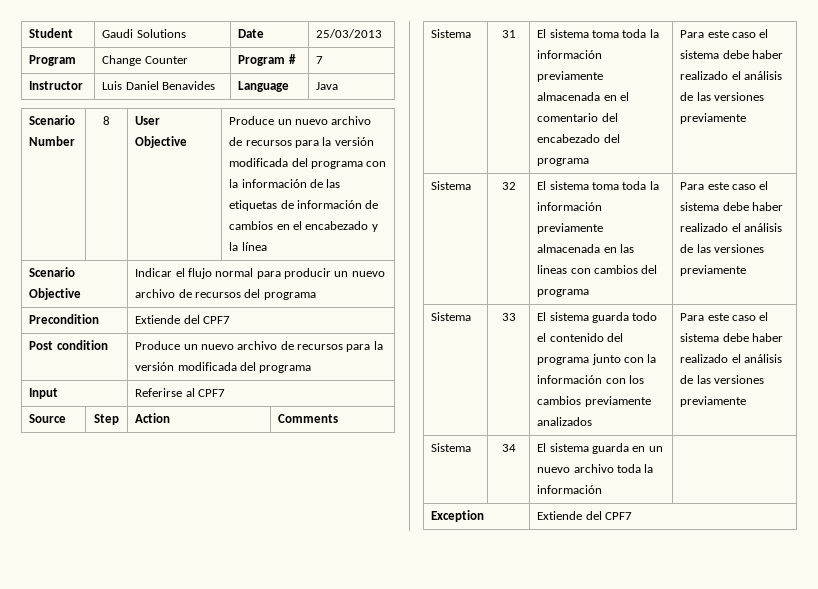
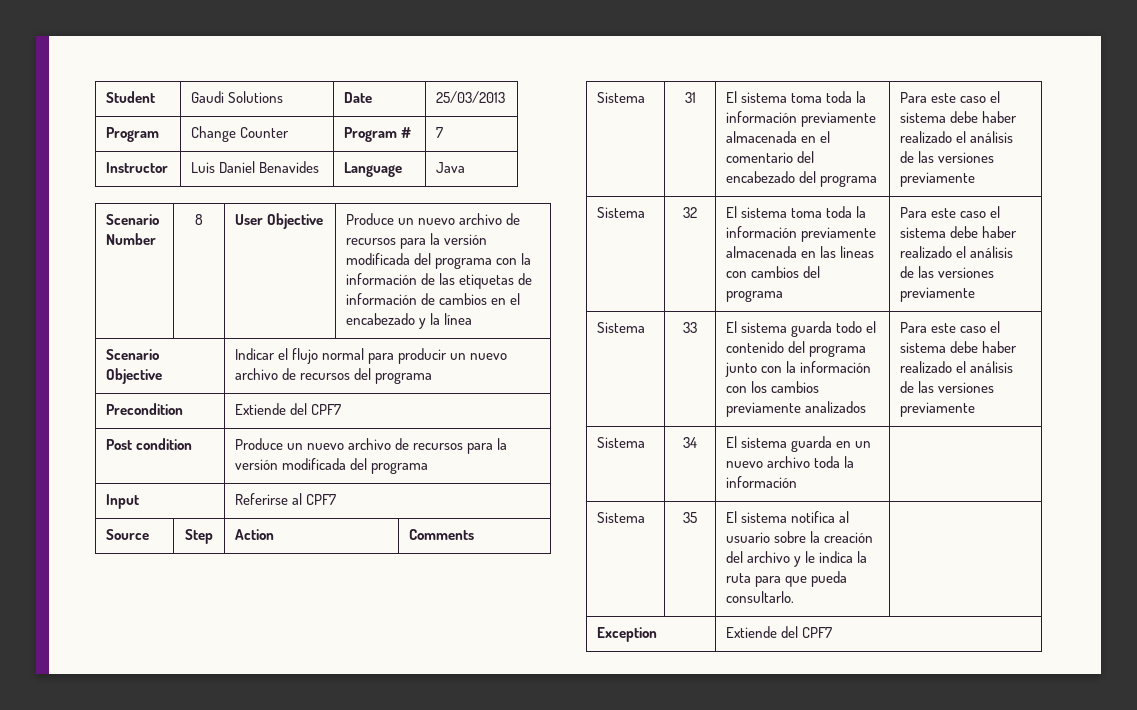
(603, 489) none -> [597,512,646,523] [683,512,697,523] [726,511,850,523] [726,531,874,543] [726,551,868,567] [726,571,848,587] [726,591,795,603] // Sistema | 35 | El sistema notifica al usuario sobre la creación del archivo y le indica la ruta para que pueda consultarlo. |

